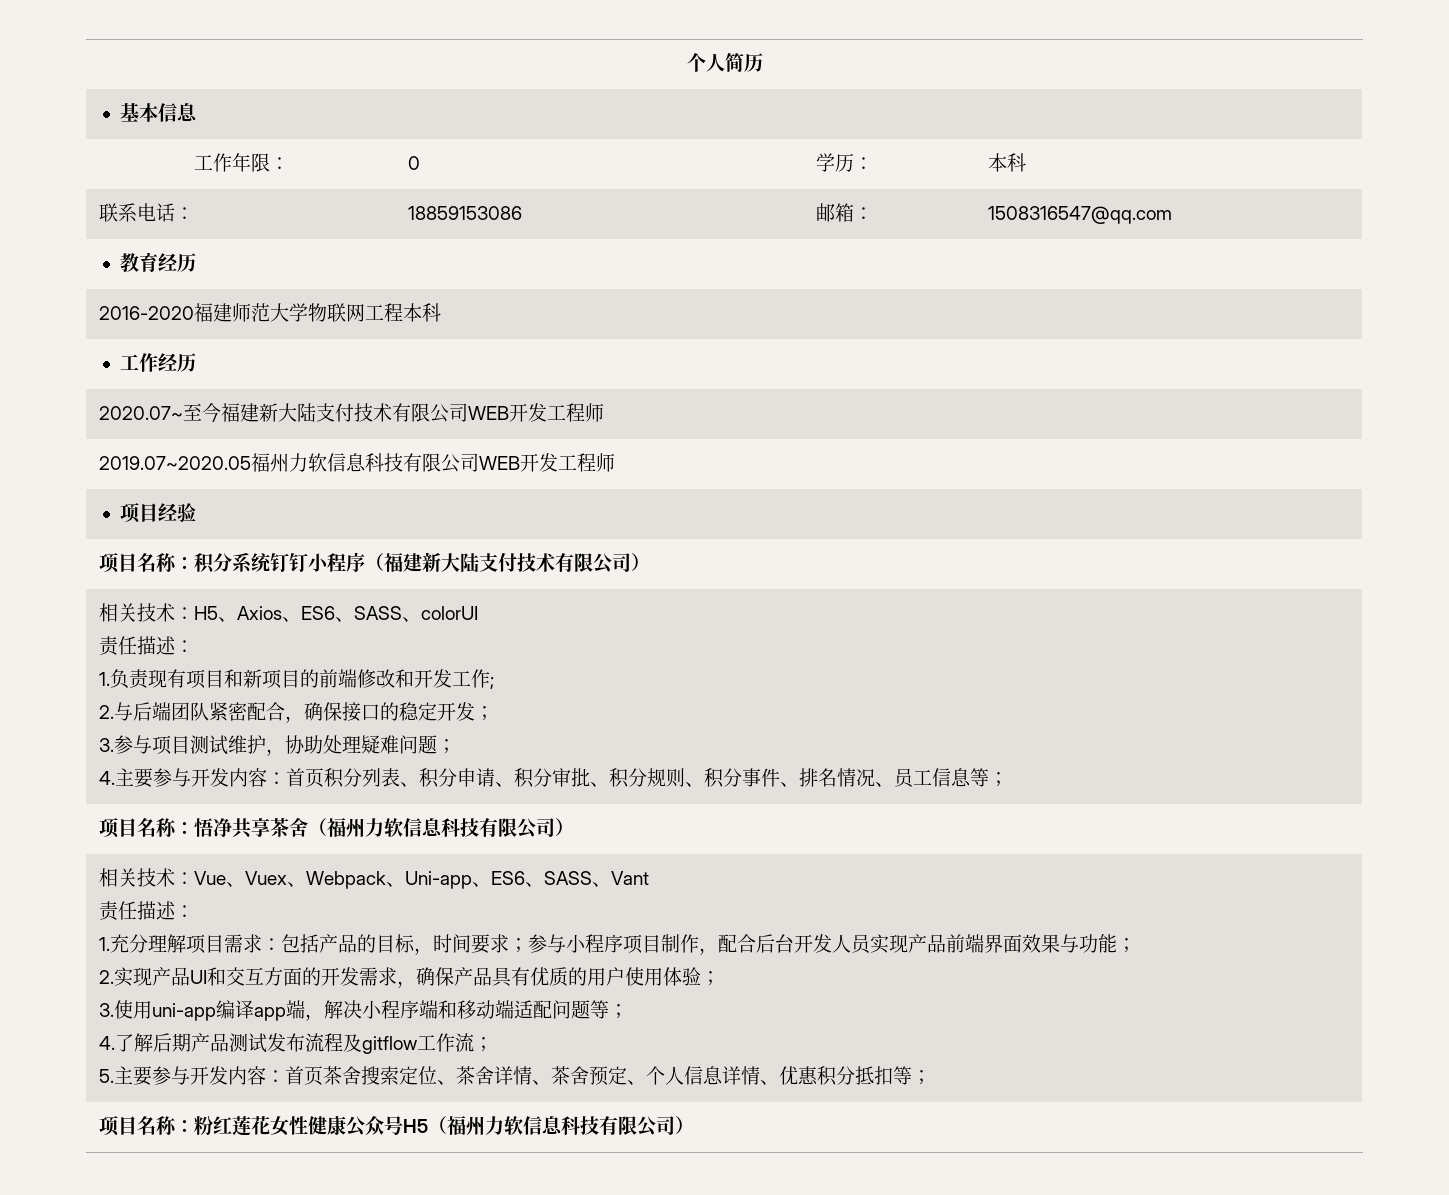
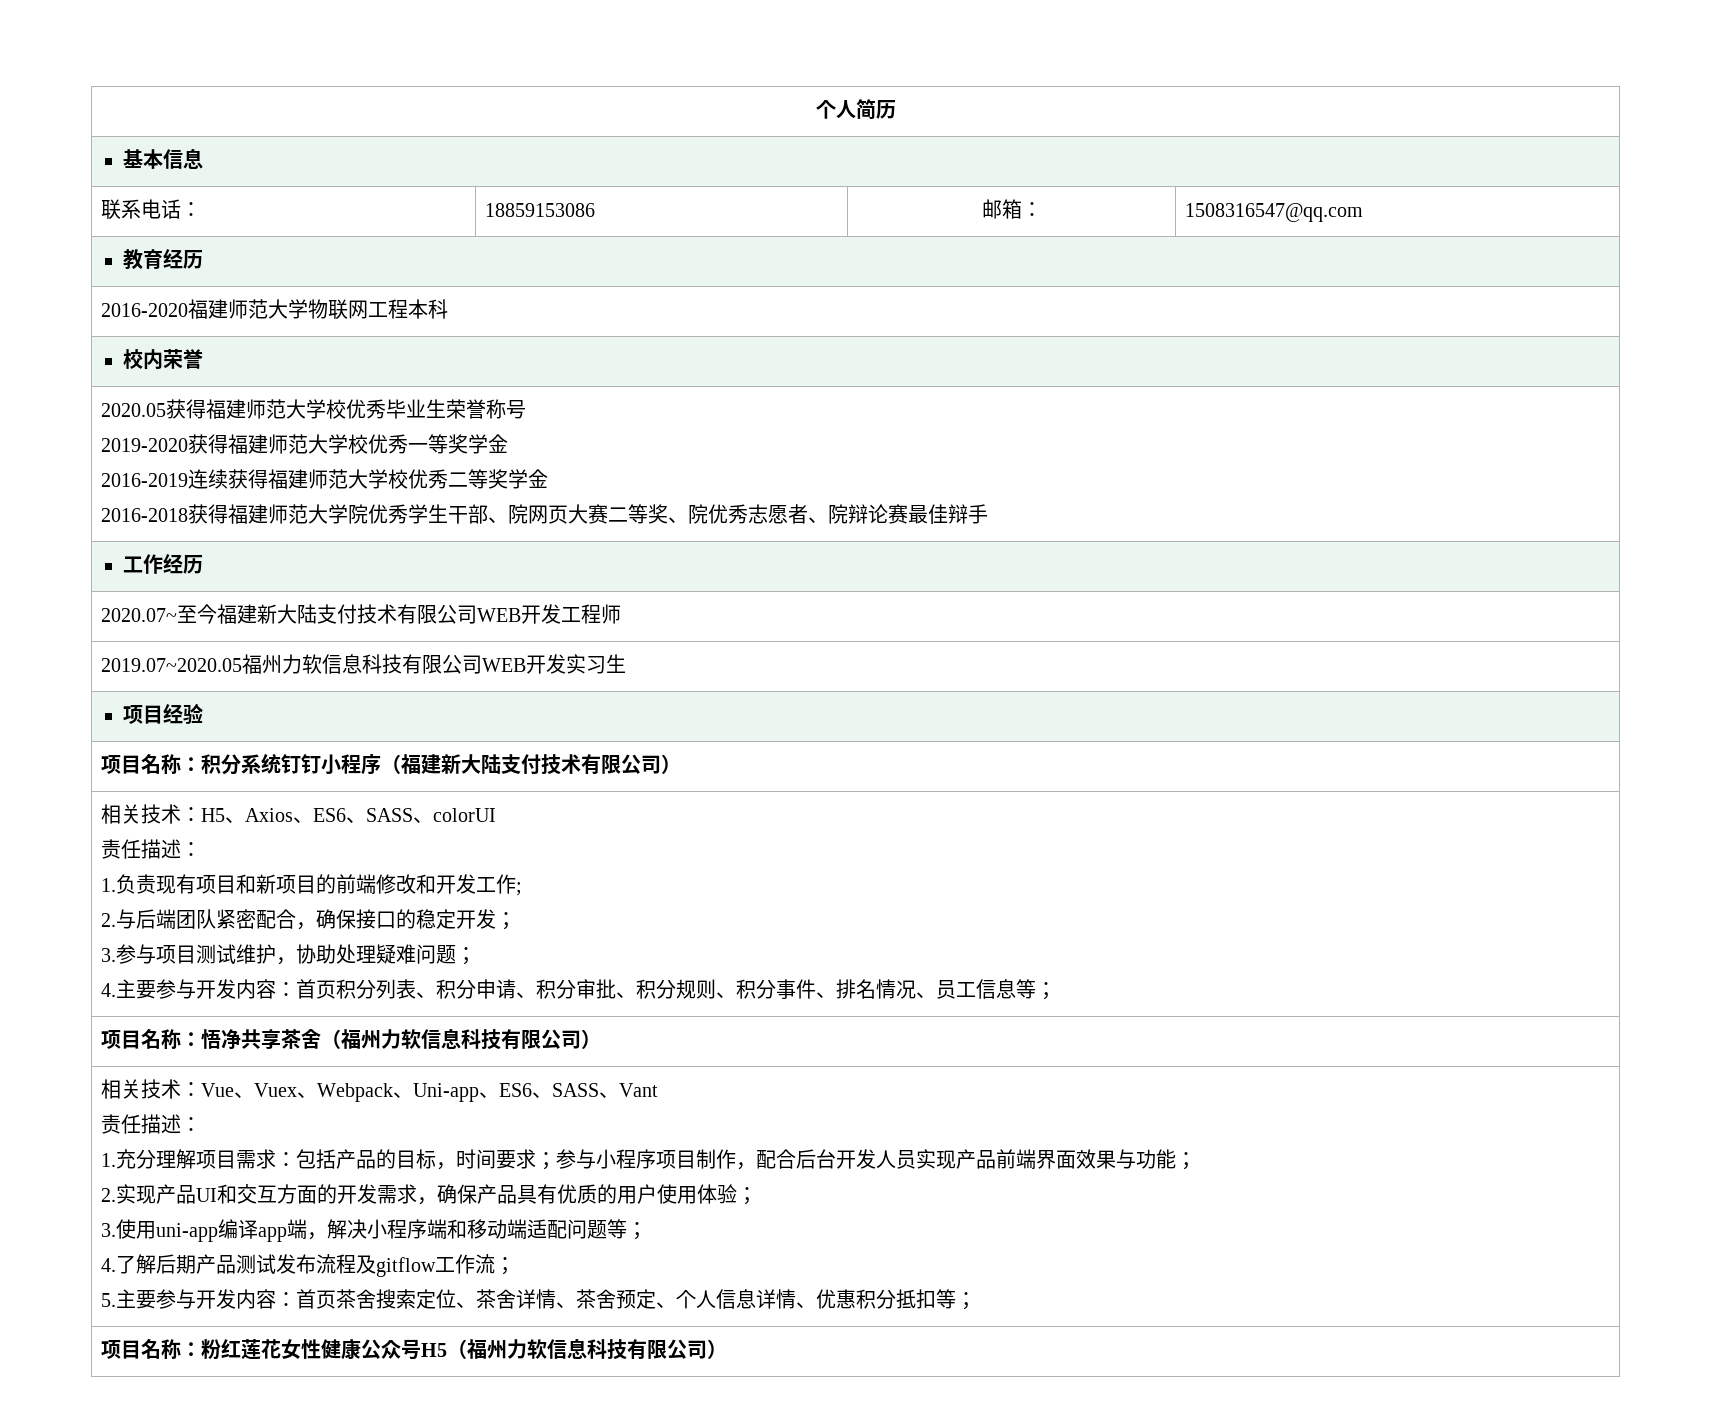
[193,153,289,172] [407,156,420,170] [815,153,873,172] [987,153,1026,172] // 工作年限： | 0 | 学历： | 本科 -> (204, 158) none
(441, 312) none -> [123,349,204,370] [101,399,527,419] [101,434,509,454] [101,469,549,489] [101,504,989,524] // 校内荣誉 // 2020.05获得福建师范大学校优秀毕业生荣誉称号 // 2019-2020获得福建师范大学校优秀一等奖学金 // 2016-2019连续获得福建师范大学校优秀二等奖学金 // 2016-2018获得福建师范大学院优秀学生干部、院网页大赛二等奖、院优秀志愿者、院辩论赛最佳辩手
[557,453,615,472] 工程师 -> [566,654,627,674] 实习生

